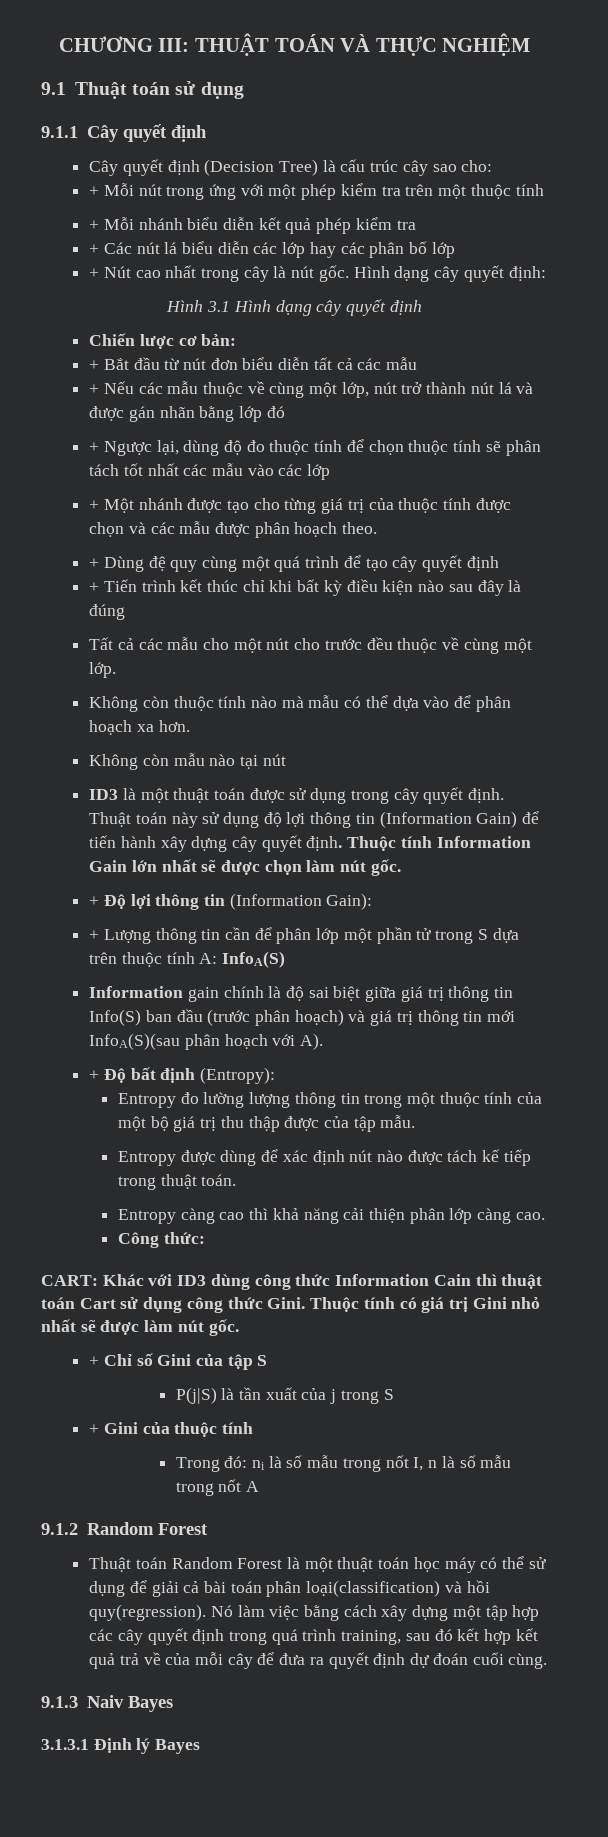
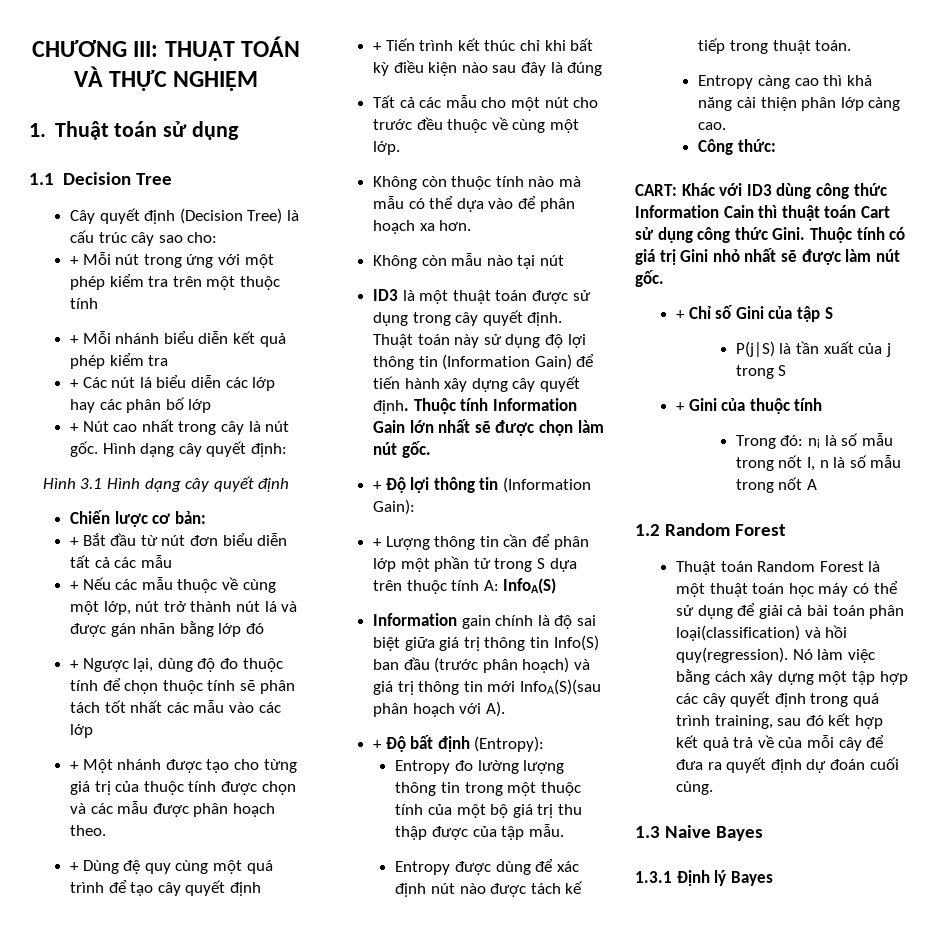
[41,82,66,95] 9.1 -> [29,123,46,137] 1.
[41,124,207,142] 9.1.1 Cây quyết định -> [29,172,172,185] 1.1 Decision Tree
[41,1523,78,1535] 9.1.2 -> [635,524,660,536] 1.2
[41,1695,124,1708] 9.1.3 Naiv -> [635,825,712,838] 1.3 Naive
[41,1739,89,1750] 3.1.3.1 -> [635,871,672,883] 1.3.1

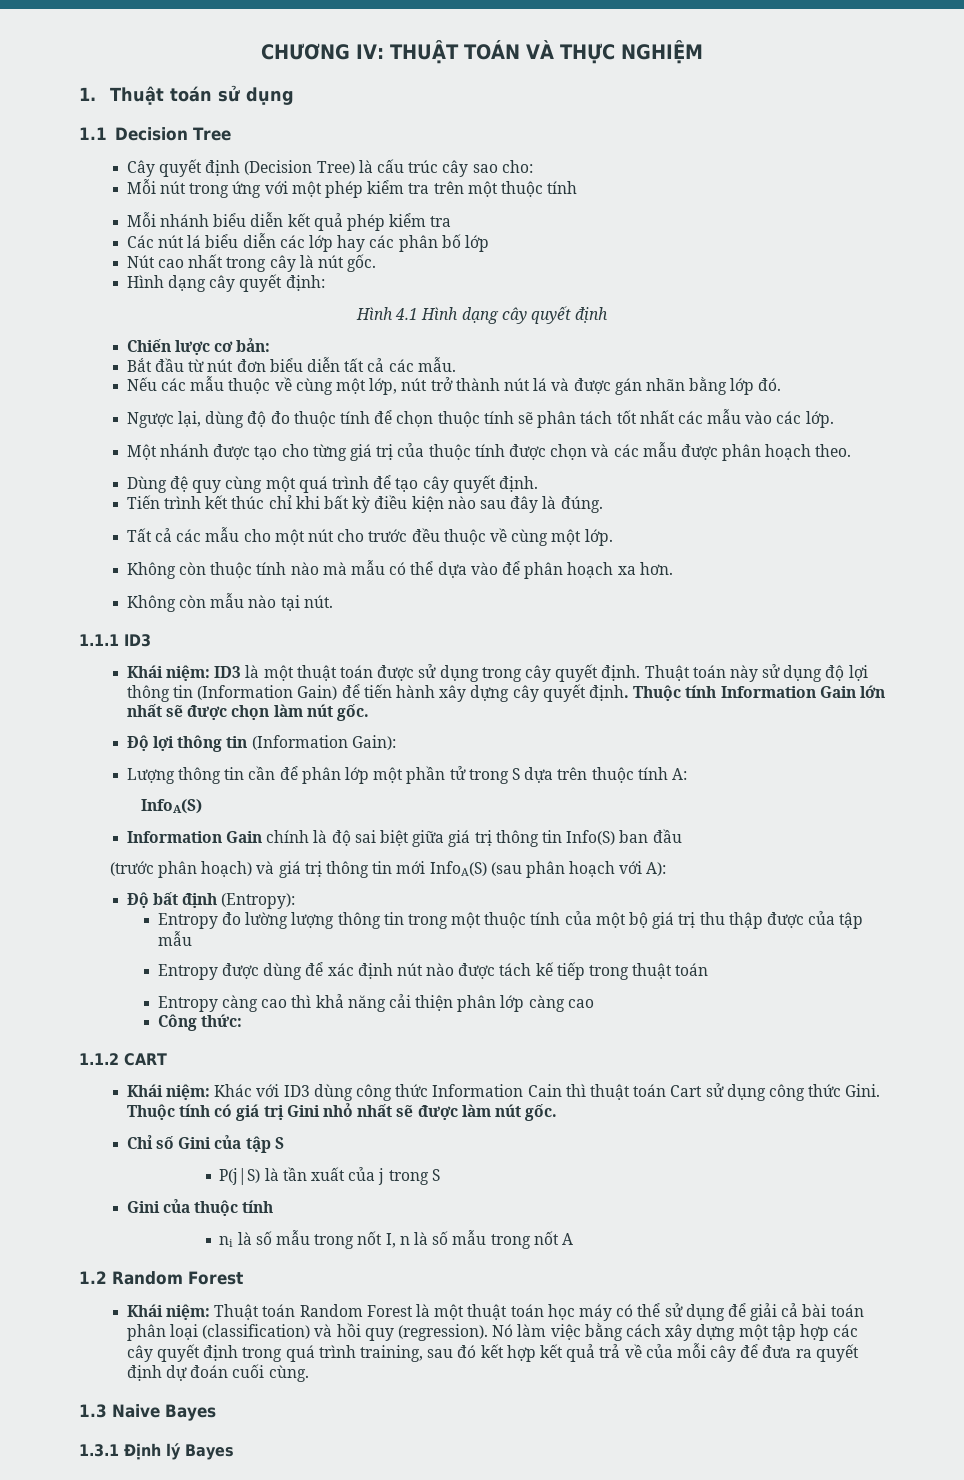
[133,41,159,57] III: -> [356,44,385,59] IV:
[70,256,80,265] + -> (533, 166) none
[70,335,80,344] + -> (578, 187) none
[70,379,80,388] + -> (452, 221) none
[70,423,80,432] + -> (489, 243) none
(99, 449) none -> (377, 263) //
[80,478,103,489] 3.1 -> [395,308,419,320] 4.1
[70,537,80,546] + -> (271, 345) none
[140,555,172,568] [70,581,80,590] mẫu // + -> [417,357,456,372] mẫu. //
[246,623,265,634] [70,660,80,669] đó // + -> [758,378,782,391] đó. //
[70,724,94,738] [70,761,80,770] lớp // + -> [805,411,834,428] lớp. //
[70,862,80,871] + -> (852, 450) none
[230,882,262,896] [373,42,383,51] định // + -> [498,476,538,492] định. //
[567,62,603,76] đúng -> [560,496,603,513] đúng.
[540,255,565,266] nút // -> [303,595,333,608] [79,634,151,647] [126,665,211,681] nút. // 1.1.1 ID3 // Khái niệm:
[373,481,383,490] + -> (370, 712) none
[373,538,383,547] + -> (396, 742) none
(499, 585) none -> (687, 774) //
[461,615,491,629] gain -> [226,831,263,843] Gain
(430, 663) none -> (682, 836) //
[520,679,602,695] InfoA(S)(sau -> [429,861,522,876] InfoA(S) (sau
[485,701,505,717] [373,740,383,749] A). // + -> [646,862,667,876] A): //
[528,824,564,837] mẫu. -> [157,931,192,946] mẫu
[815,40,852,51] toán. -> [675,963,709,976] toán
[698,122,727,130] cao. -> [567,999,594,1008] cao
[635,184,677,196] CART: -> [79,1053,167,1066] [126,1084,211,1100] 1.1.2 CART // Khái niệm:
[676,310,686,319] + -> (558, 1112) none
[676,402,686,411] + -> (440, 1175) none
[735,435,804,449] Trong đó: -> (274, 1206) none
(787, 530) none -> [126,1304,211,1320] Khái niệm:
[676,625,848,641] [676,647,789,663] loại(classification) và hồi quy(regression). -> [170,1323,489,1341] loại (classification) và hồi quy (regression).

